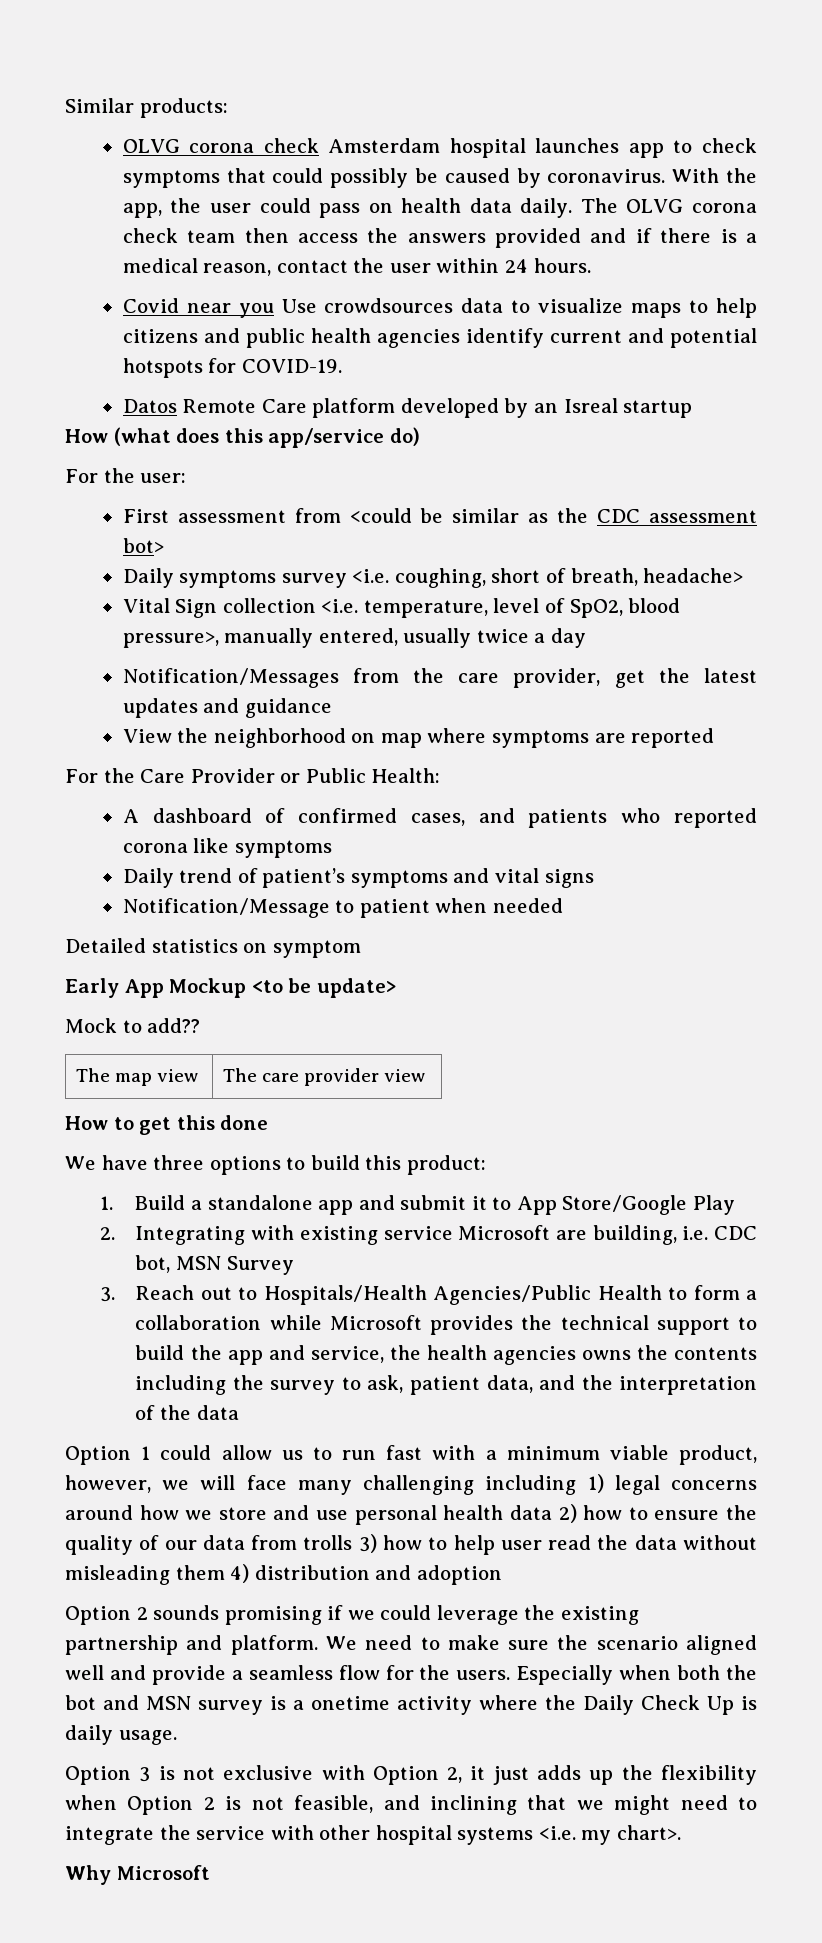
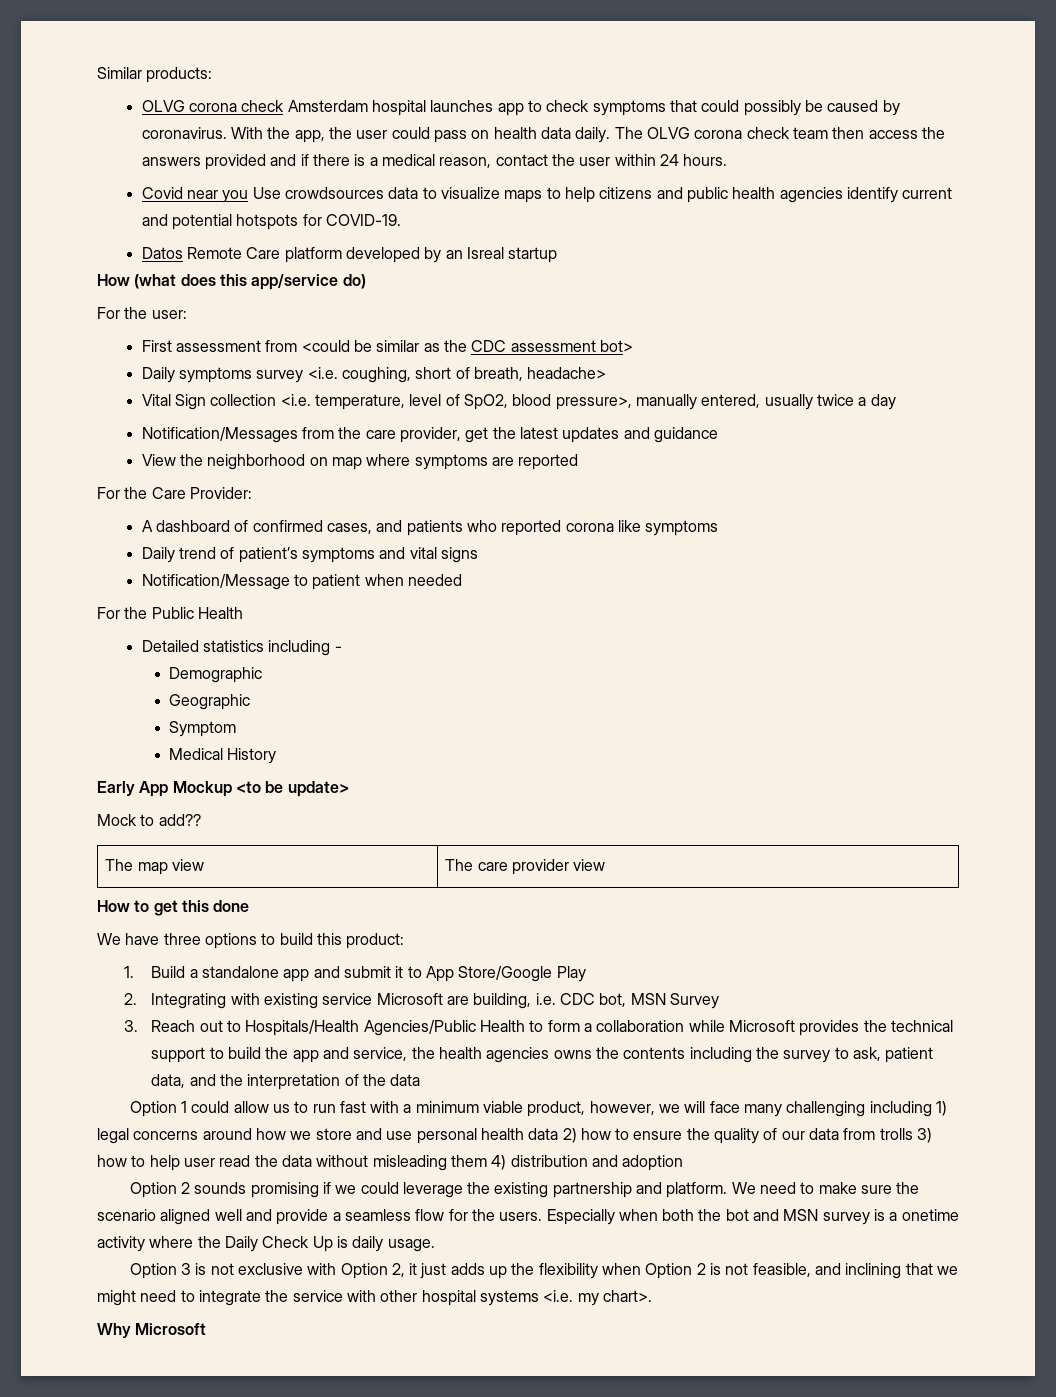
[190,768,441,783] Provider or Public Health: -> [189,487,252,499] Provider:
[65,938,361,958] Detailed statistics on symptom -> [97,607,243,619] [141,640,342,656] [169,667,263,683] [169,694,251,710] [169,721,237,737] [169,748,277,764] For the Public Health // Detailed statistics including - // Demographic // Geographic // Symptom // Medical History

